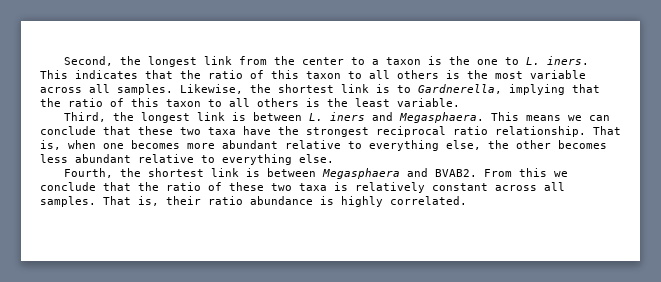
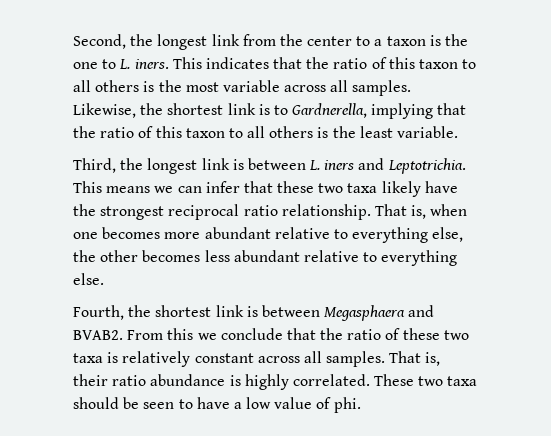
[398,112,484,123] Megasphaera. -> [387,158,466,174] Leptotrichia.
[40,126,96,135] conclude -> [205,181,240,193] infer
(236, 131) none -> [381,181,421,197] likely
(467, 200) none -> [374,374,478,386] [73,397,361,413] These two taxa should be seen to have a low value of phi.

